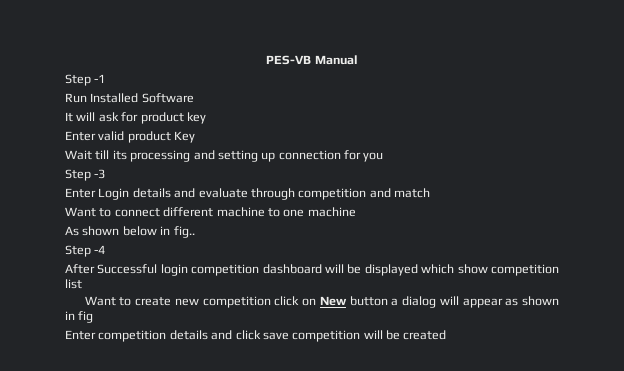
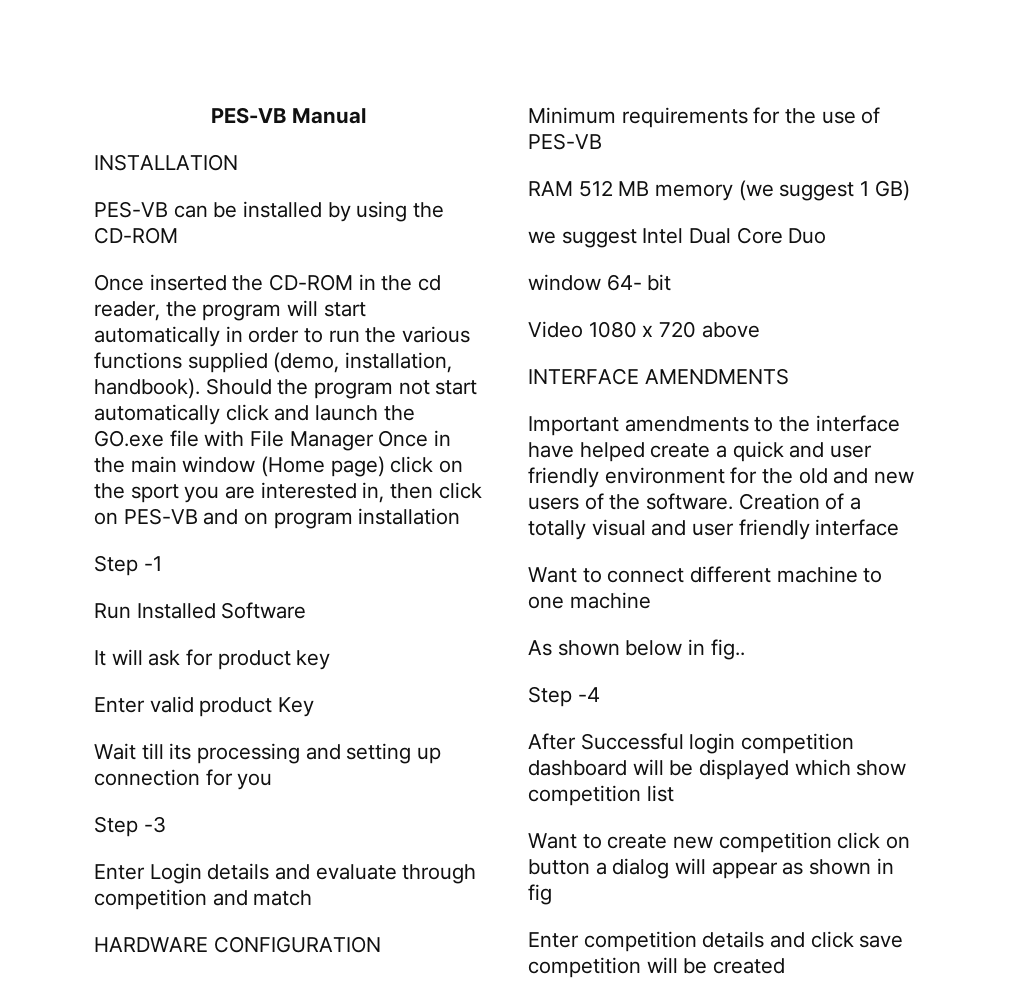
(358, 60) none -> [94,154,238,171] [94,201,445,222] [94,227,178,244] [94,274,442,291] [94,300,366,321] [94,326,471,347] [94,352,453,373] [94,378,478,399] [94,404,415,425] [94,430,452,451] [94,456,464,477] [94,482,482,503] [94,508,461,529] // INSTALLATION // PES-VB can be installed by using the CD-ROM // Once inserted the CD-ROM in the cd reader, the program will start automatically in order to run the various functions supplied (demo, installation, handbook). Should the program not start automatically click and launch the GO.exe file with File Manager Once in the main window (Home page) click on the sport you are interested in, then click on PES-VB and on program installation
(430, 193) none -> [94,936,381,953] [528,107,881,128] [528,133,602,150] [528,180,910,201] [528,227,827,248] [528,274,672,291] [528,321,760,338] [528,368,789,385] [528,415,900,436] [528,441,873,462] [528,467,915,488] [528,493,862,510] [528,519,900,540] // HARDWARE CONFIGURATION // Minimum requirements for the use of PES-VB // RAM 512 MB memory (we suggest 1 GB) // we suggest Intel Dual Core Duo // window 64- bit // Video 1080 x 720 above // INTERFACE AMENDMENTS // Important amendments to the interface have helped create a quick and user friendly environment for the old and new users of the software. Creation of a totally visual and user friendly interface
[319,296,347,306] New -> (911, 842) none

